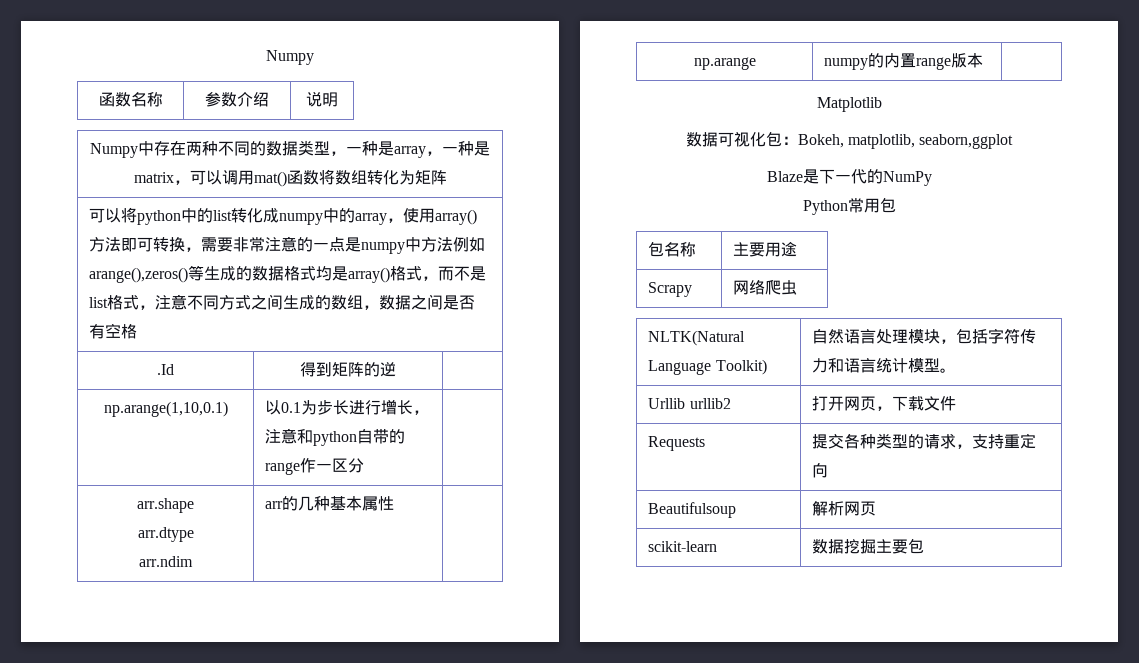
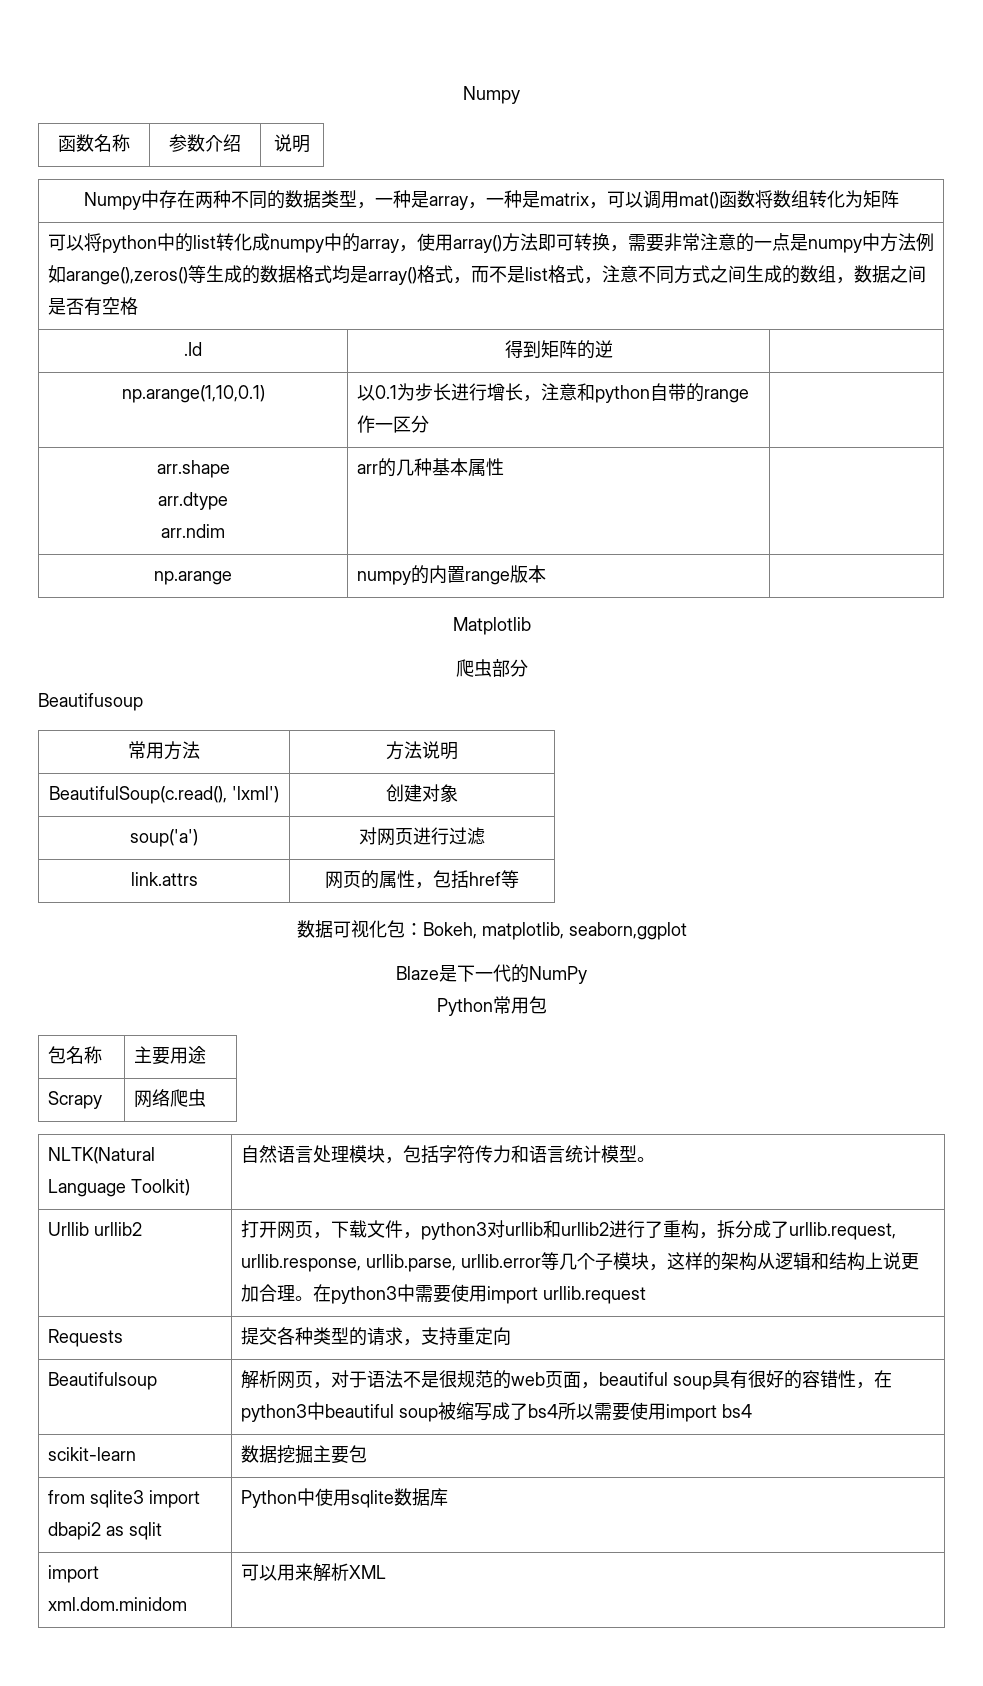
(882, 104) none -> [455,659,528,677] [38,693,143,711] [128,741,200,760] [386,741,458,760] [49,786,279,804] [386,784,458,802] [130,829,198,847] [359,827,485,846] [130,872,198,886] [325,870,519,889] // 爬虫部分 // Beautifusoup // 常用方法 | 方法说明 // BeautifulSoup(c.read(), 'lxml') | 创建对象 // soup('a') | 对网页进行过滤 // link.attrs | 网页的属性，包括href等
(957, 403) none -> [402,1220,896,1240] [240,1252,919,1272] [240,1284,646,1304] ，python3对urllib和urllib2进行了重构，拆分成了urllib.request, urllib.response, urllib.parse, urllib.error等几个子模块，这样的架构从逻辑和结构上说更加合理。在python3中需要使用import urllib.request
(877, 508) none -> [312,1370,892,1390] [240,1402,752,1422] ，对于语法不是很规范的web页面，beautiful soup具有很好的容错性，在python3中beautiful soup被缩写成了bs4所以需要使用import bs4
(925, 546) none -> [47,1490,200,1508] [47,1522,162,1540] [240,1488,448,1508] [47,1565,99,1583] [47,1597,187,1611] [240,1563,386,1582] // from sqlite3 import dbapi2 as sqlit | Python中使用sqlite数据库 // import xml.dom.minidom | 可以用来解析XML

